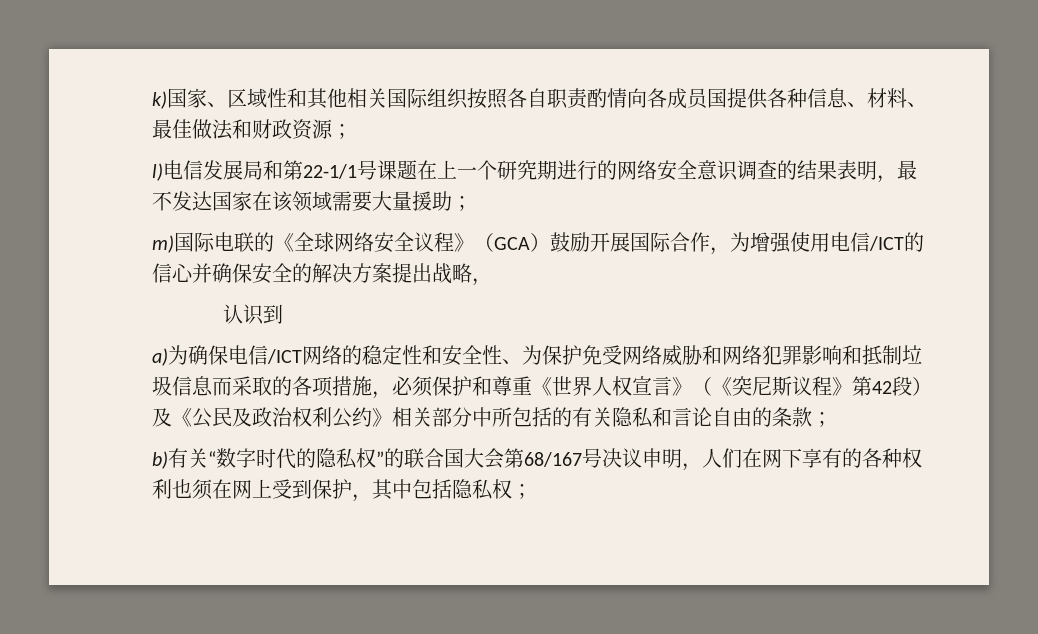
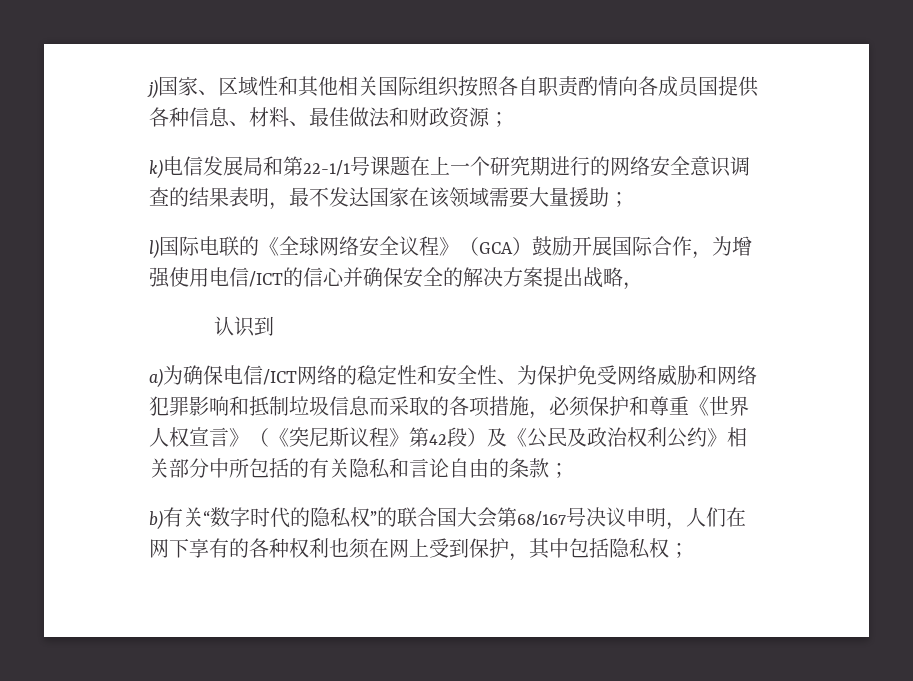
[152,91,167,109] k) -> [147,79,158,99] j)
[152,163,163,181] l) -> [149,159,163,179] k)
[152,235,174,253] m) -> [149,239,159,259] l)

